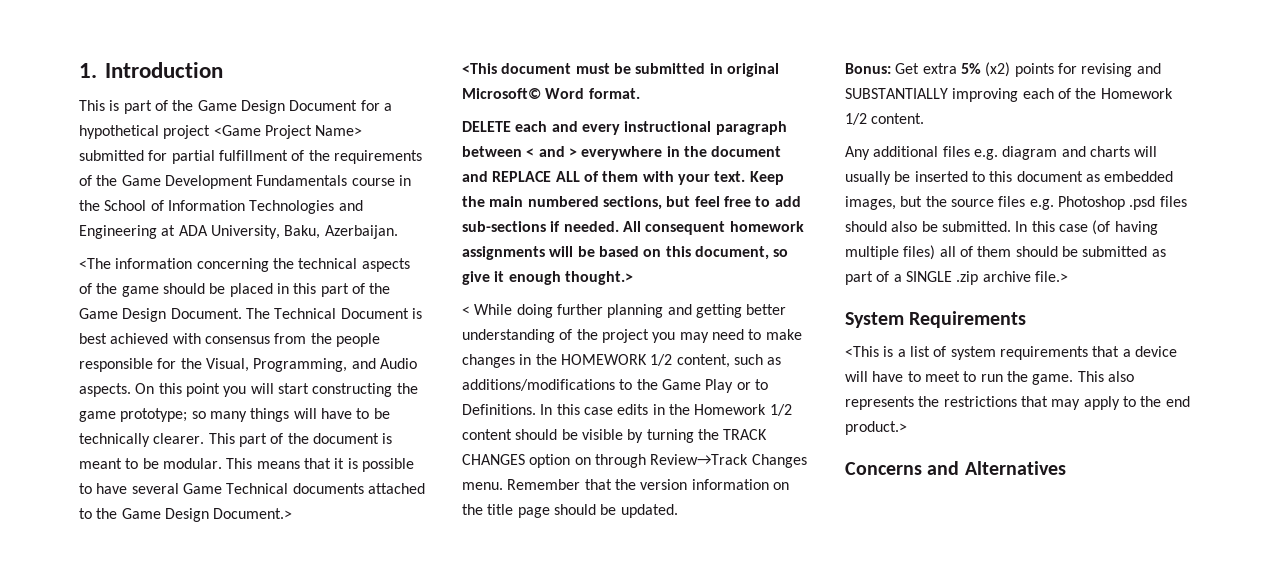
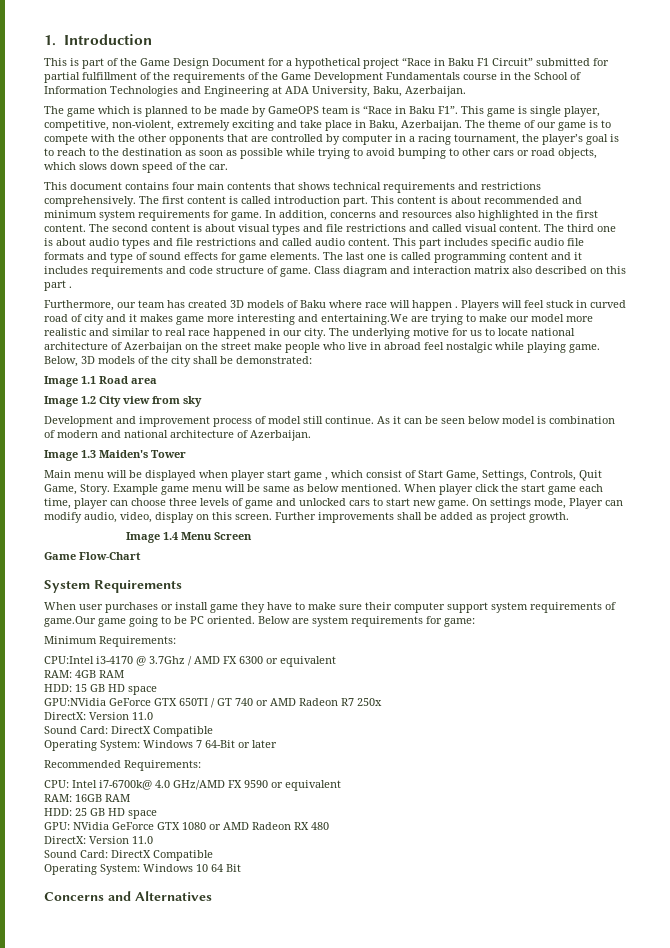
[213,125,363,139] <Game Project Name> -> [402,57,533,66] “Race in Baku F1 Circuit”
[79,258,410,272] [79,283,391,297] [79,308,422,322] [79,333,380,347] [79,358,417,372] [79,383,418,397] [79,408,390,422] [79,433,393,447] [79,458,414,472] [79,483,425,494] [79,508,293,522] [462,63,779,77] [462,88,640,99] [462,121,787,135] [462,146,782,160] [462,171,784,185] [462,196,801,210] [462,221,804,235] [462,246,789,260] [462,271,633,285] [462,304,787,318] [462,329,802,343] [462,354,782,368] [462,379,768,393] [462,404,792,416] [462,429,768,443] [462,454,807,468] [462,479,789,490] [462,504,678,518] [845,62,1161,77] [845,88,1173,102] [845,113,925,125] [845,146,1158,160] [845,171,1174,185] [845,196,1187,210] [845,220,1158,235] [845,245,1166,260] [845,271,1068,285] [845,311,1027,328] [845,346,1177,360] [845,371,1134,385] [845,396,1190,410] [845,421,907,435] <The information concerning the technical aspects of the game should be placed in this part of the Game Design Document. The Technical Document is best achieved with consensus from the people responsible for the Visual, Programming, and Audio aspects. On this point you will start constructing the game prototype; so many things will have to be technically clearer. This part of the document is meant to be modular. This means that it is possible to have several Game Technical documents attached to the Game Design Document.> // <This document must be submitted in original Microsoft© Word format. // DELETE each and every instructional paragraph between < and > everywhere in the document and REPLACE ALL of them with your text. Keep the main numbered sections, but feel free to add sub-sections if needed. All consequent homework assignments will be based on this document, so give it enough thought.> // < While doing further planning and getting better understanding of the project you may need to make changes in the HOMEWORK 1/2 content, such as additions/modifications to the Game Play or to Definitions. In this case edits in the Homework 1/2 content should be visible by turning the TRACK CHANGES option on through Review→Track Changes menu. Remember that the version information on the title page should be updated. // Bonus: Get extra 5% (x2) points for revising and SUBSTANTIALLY improving each of the Homework 1/2 content. // Any additional files e.g. diagram and charts will usually be inserted to this document as embedded images, but the source files e.g. Photoshop .psd files should also be submitted. In this case (of having multiple files) all of them should be submitted as part of a SINGLE .zip archive file.> // System Requirements // <This is a list of system requirements that a device will have to meet to run the game. This also represents the restrictions that may apply to the end product.> -> [44,105,600,117] [44,120,611,131] [44,134,619,145] [44,148,597,159] [44,162,228,173] [44,182,541,193] [44,196,582,207] [44,210,598,221] [44,224,616,235] [44,238,584,249] [44,252,582,263] [44,266,626,277] [44,280,72,291] [44,300,626,311] [44,314,593,325] [44,328,575,339] [44,342,600,353] [44,356,312,367] [44,376,157,387] [44,396,202,407] [44,416,615,427] [44,430,311,441] [44,450,186,461] [44,470,602,481] [44,484,603,495] [44,498,623,509] [44,512,569,523] [125,532,252,543] [44,552,141,560] [44,580,182,593] [44,602,616,613] [44,616,475,627] [44,636,176,647] [44,656,336,667] [44,670,124,678] [44,684,157,695] [44,698,382,708] [44,712,153,720] [44,726,213,737] [44,740,277,751] [44,760,201,771] [44,780,341,791] [44,794,130,802] [44,808,157,819] [44,822,329,830] [44,836,153,844] [44,850,213,861] [44,864,241,875] The game which is planned to be made by GameOPS team is “Race in Baku F1”. This game is single player, competitive, non-violent, extremely exciting and take place in Baku, Azerbaijan. The theme of our game is to compete with the other opponents that are controlled by computer in a racing tournament, the player’s goal is to reach to the destination as soon as possible while trying to avoid bumping to other cars or road objects, which slows down speed of the car. // This document contains four main contents that shows technical requirements and restrictions comprehensively. The first content is called introduction part. This content is about recommended and minimum system requirements for game. In addition, concerns and resources also highlighted in the first content. The second content is about visual types and file restrictions and called visual content. The third one is about audio types and file restrictions and called audio content. This part includes specific audio file formats and type of sound effects for game elements. The last one is called programming content and it includes requirements and code structure of game. Class diagram and interaction matrix also described on this part . // Furthermore, our team has created 3D models of Baku where race will happen . Players will feel stuck in curved road of city and it makes game more interesting and entertaining.We are trying to make our model more realistic and similar to real race happened in our city. The underlying motive for us to locate national architecture of Azerbaijan on the street make people who live in abroad feel nostalgic while playing game. Below, 3D models of the city shall be demonstrated: // Image 1.1 Road area // Image 1.2 City view from sky // Development and improvement process of model still continue. As it can be seen below model is combination of modern and national architecture of Azerbaijan. // Image 1.3 Maiden's Tower // Main menu will be displayed when player start game , which consist of Start Game, Settings, Controls, Quit Game, Story. Example game menu will be same as below mentioned. When player click the start game each time, player can choose three levels of game and unlocked cars to start new game. On settings mode, Player can modify audio, video, display on this screen. Further improvements shall be added as project growth. // Image 1.4 Menu Screen // Game Flow-Chart // System Requirements // When user purchases or install game they have to make sure their computer support system requirements of game.Our game going to be PC oriented. Below are system requirements for game: // Minimum Requirements: // CPU:Intel i3-4170 @ 3.7Ghz / AMD FX 6300 or equivalent // RAM: 4GB RAM // HDD: 15 GB HD space // GPU:NVidia GeForce GTX 650TI / GT 740 or AMD Radeon R7 250x // DirectX: Version 11.0 // Sound Card: DirectX Compatible // Operating System: Windows 7 64-Bit or later // Recommended Requirements: // CPU: Intel i7-6700k@ 4.0 GHz/AMD FX 9590 or equivalent // RAM: 16GB RAM // HDD: 25 GB HD space // GPU: NVidia GeForce GTX 1080 or AMD Radeon RX 480 // DirectX: Version 11.0 // Sound Card: DirectX Compatible // Operating System: Windows 10 64 Bit

